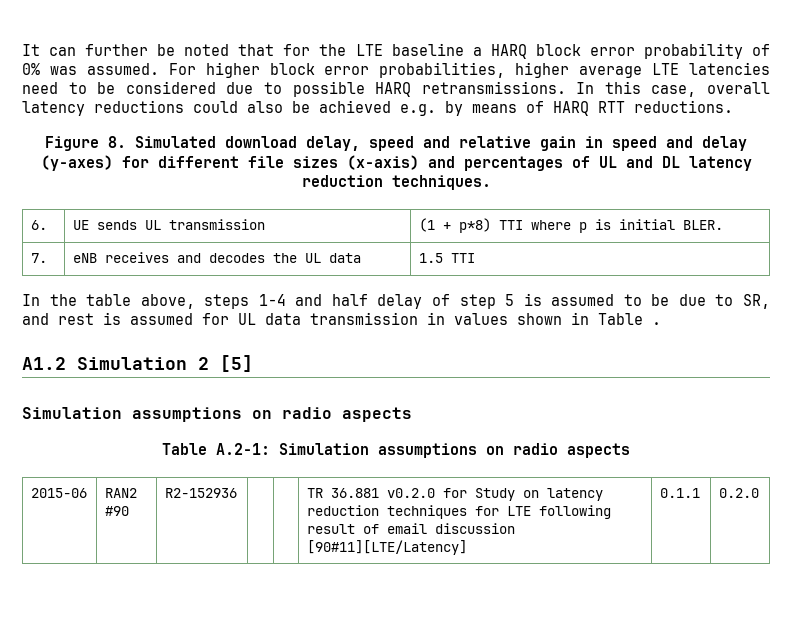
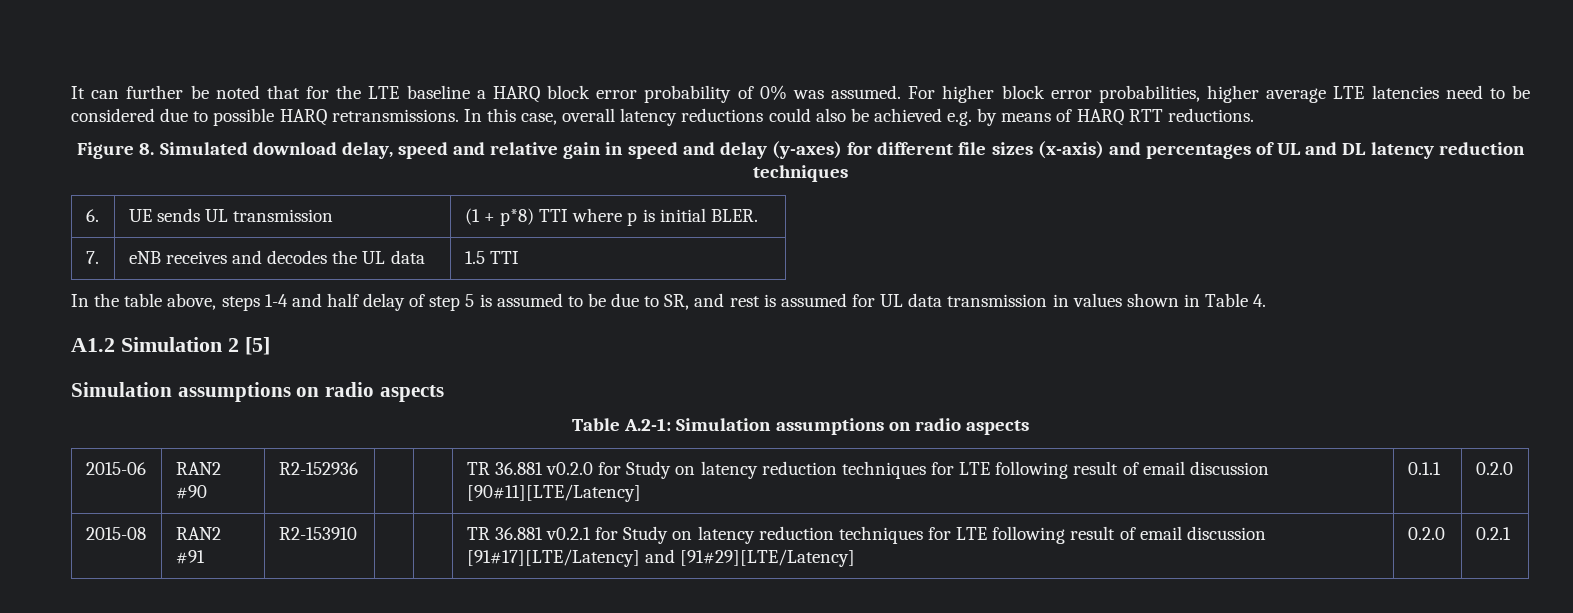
[391,175,491,190] techniques. -> [753,165,848,182] techniques
[652,322,661,325] . -> [1253,294,1267,307] 4.
(759, 493) none -> [85,527,146,540] [175,527,221,540] [175,550,205,564] [278,527,357,540] [466,526,1266,544] [466,549,856,567] [1407,527,1445,540] [1475,527,1511,540] // 2015-08 | RAN2 #91 | R2-153910 | | | TR 36.881 v0.2.1 for Study on latency reduction techniques for LTE following result of email discussion [91#17][LTE/Latency] and [91#29][LTE/Latency] | 0.2.0 | 0.2.1

